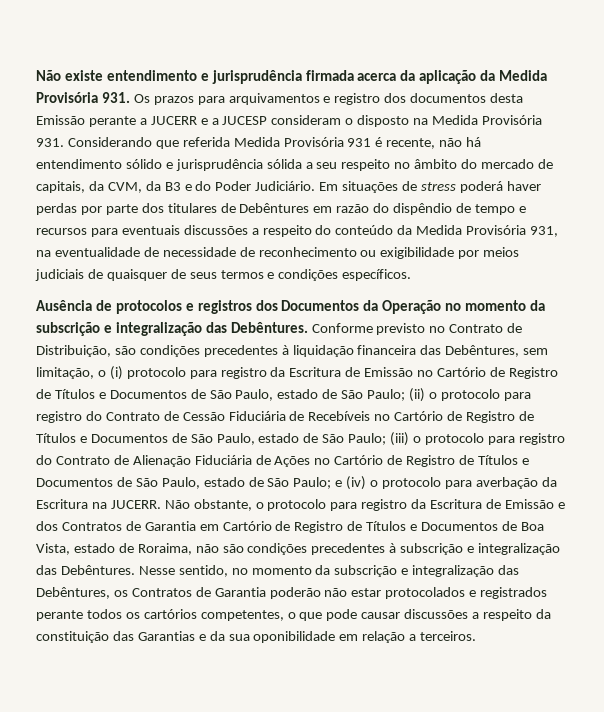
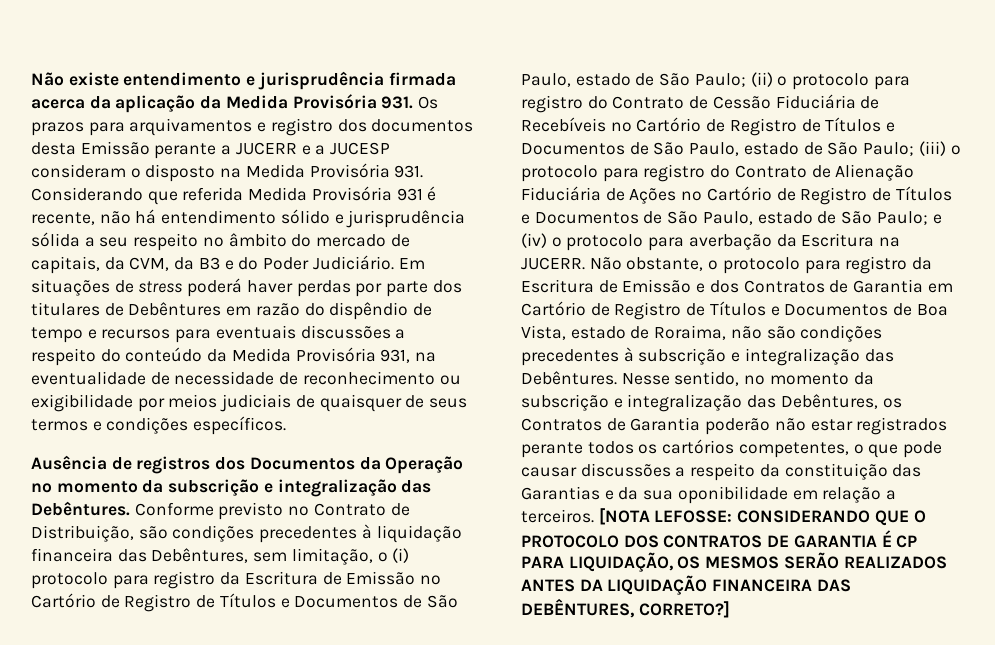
[115,300,194,314] protocolos e -> (132, 463) none
[385,587,477,599] protocolados e -> (853, 425) none
(477, 636) none -> [598,508,926,526] [521,530,918,548] [521,552,947,573] [521,575,851,596] [521,598,730,618] [NOTA LEFOSSE: CONSIDERANDO QUE O PROTOCOLO DOS CONTRATOS DE GARANTIA É CP PARA LIQUIDAÇÃO, OS MESMOS SERÃO REALIZADOS ANTES DA LIQUIDAÇÃO FINANCEIRA DAS DEBÊNTURES, CORRETO?]

